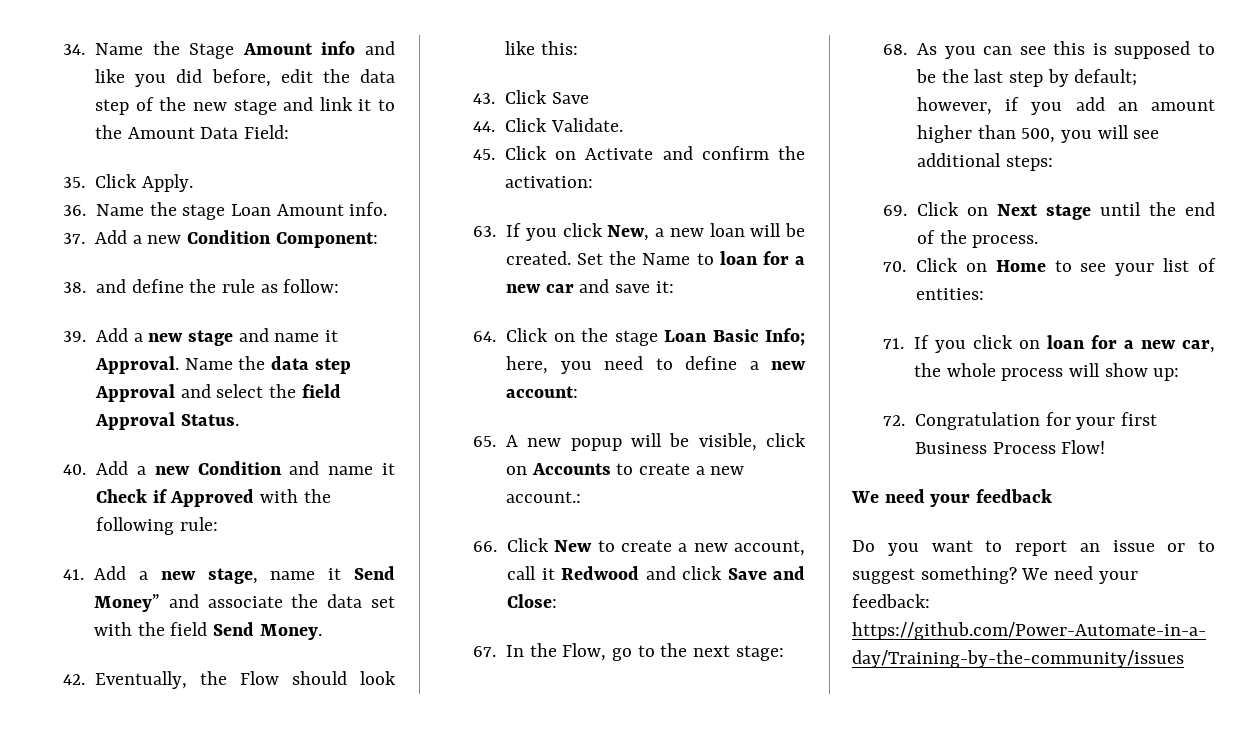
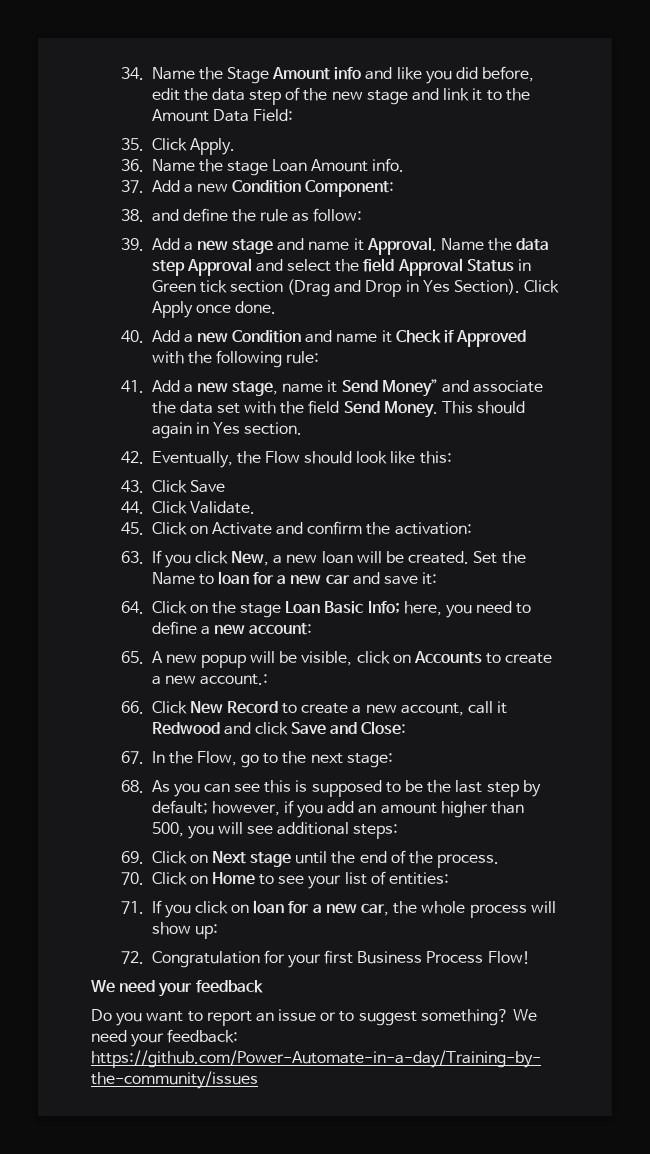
[180,414,239,426] Status. -> [466,259,532,272] [151,279,560,297] [151,301,276,318] Status in Green tick section (Drag and Drop in Yes Section). Click Apply once done.
(322, 632) none -> [442,401,526,414] [151,422,303,439] This should again in Yes section.
(593, 546) none -> [226,701,278,714] Record

